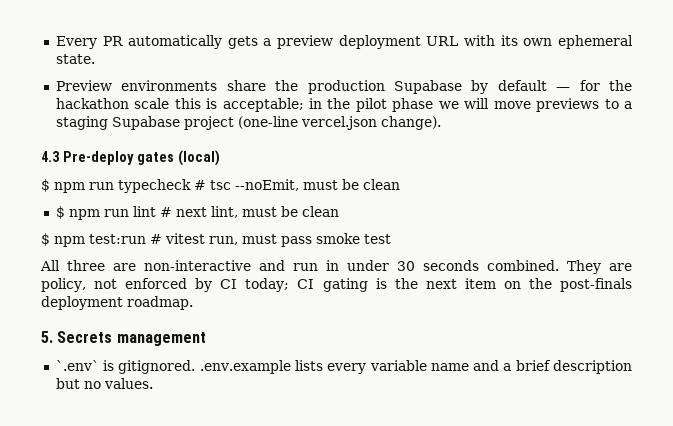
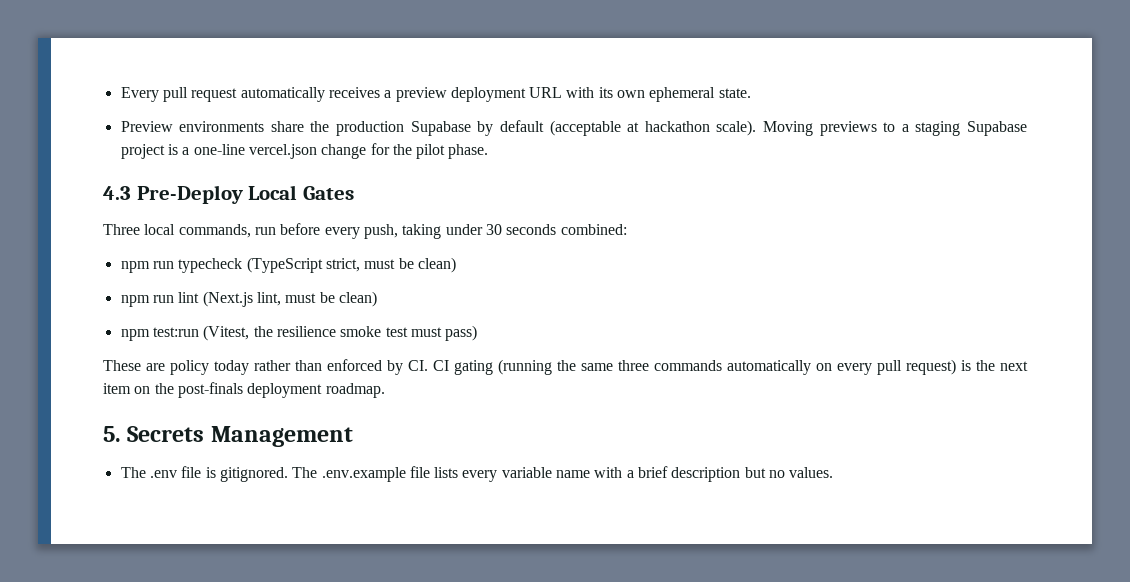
[102,35,258,49] PR automatically gets -> [162,87,380,102] pull request automatically receives
[556,80,632,91] [55,98,531,112] — for the hackathon scale this is acceptable; in the pilot phase we will move -> [549,120,813,136] (acceptable at hackathon scale). Moving
[237,116,441,130] [41,150,220,166] [41,179,400,193] [55,206,65,219] (one-line vercel.json change). // 4.3 Pre-deploy gates (local) // $ npm run typecheck # tsc --noEmit, must be clean // $ -> [167,143,489,159] [103,185,354,204] [103,223,627,239] [120,257,456,273] is a one-line vercel.json change for the pilot phase. // 4.3 Pre-Deploy Local Gates // Three local commands, run before every push, taking under 30 seconds combined: // npm run typecheck (TypeScript strict, must be clean) //
[159,207,207,217] # next -> [202,291,253,307] (Next.js
[301,206,339,217] [41,233,391,247] [40,260,632,274] [41,278,368,292] clean // $ npm test:run # vitest run, must pass smoke test // All three are non-interactive and run in under 30 seconds combined. They are policy, not enforced by CI today; CI gating -> [338,291,377,307] [120,325,478,341] [103,359,956,375] clean) // npm test:run (Vitest, the resilience smoke test must pass) // These are policy today rather than enforced by CI. CI gating (running the same three commands automatically on every pull request)
[116,332,206,346] [55,360,291,374] management // `.env` is gitignored. .env.example -> [210,426,353,447] [120,466,430,482] Management // The .env file is gitignored. The .env.example file
[473,360,500,371] and -> [594,467,623,478] with

